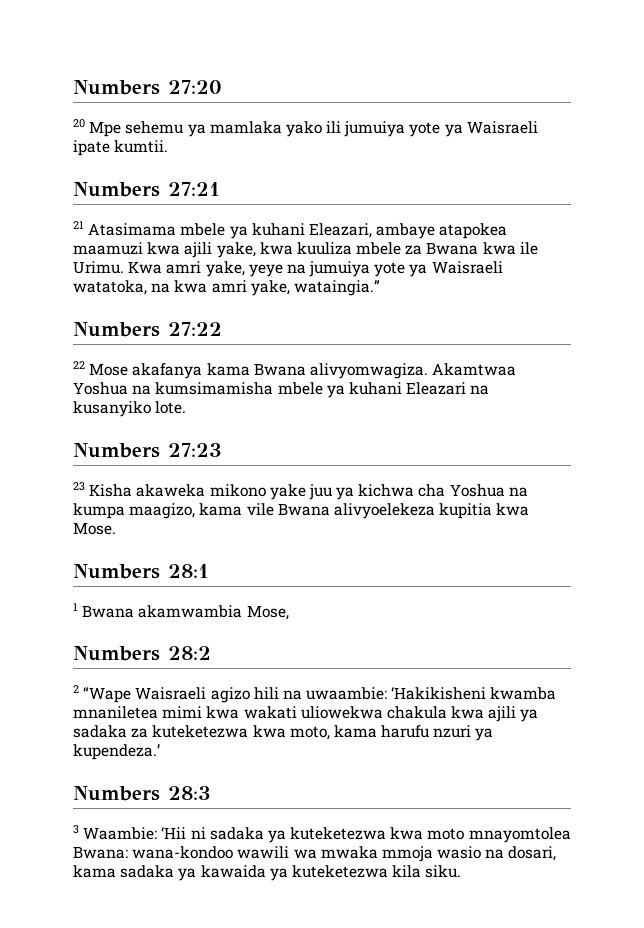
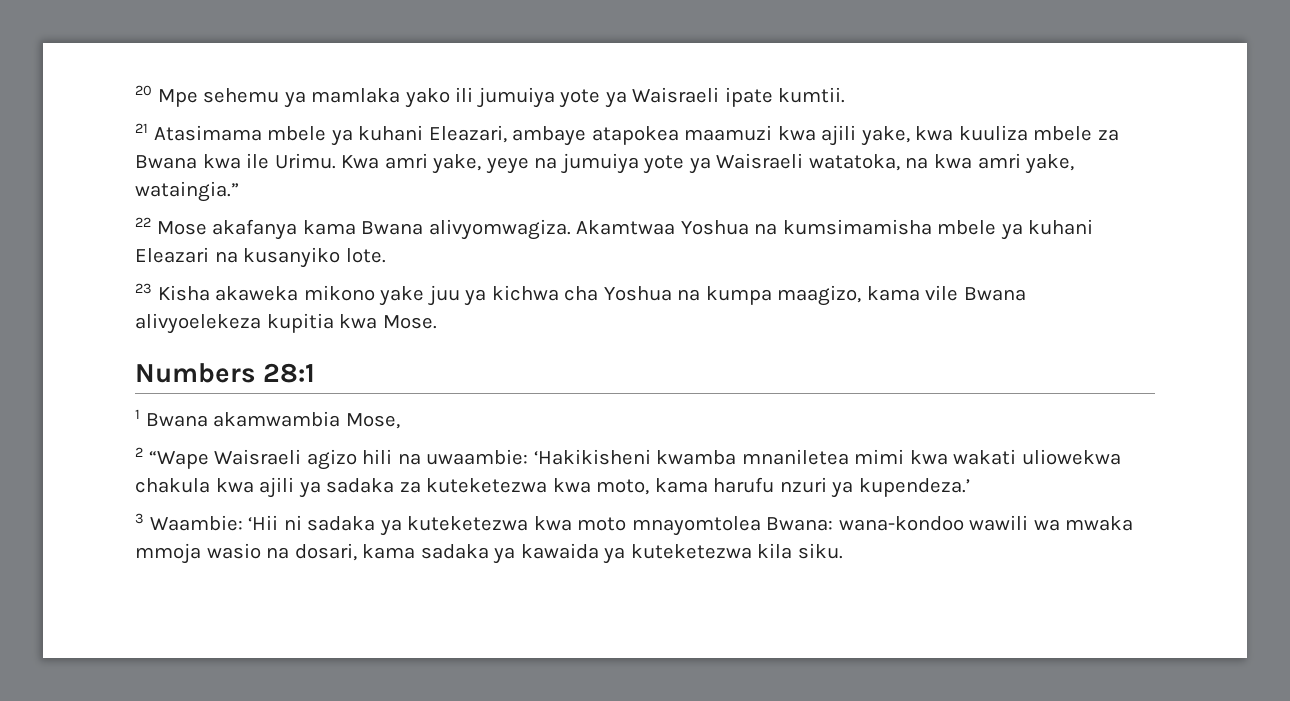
[73,80,222,95] Numbers 27:20 // -> (135, 90) none
[73,182,220,197] // Numbers 27:21 -> (846, 95) none
[73,322,222,337] // Numbers 27:22 -> (239, 191) none
[73,443,222,458] // Numbers 27:23 -> (386, 255) none
[73,646,211,661] // Numbers 28:2 -> (400, 421) none
[73,786,211,801] // Numbers 28:3 -> (970, 487) none

